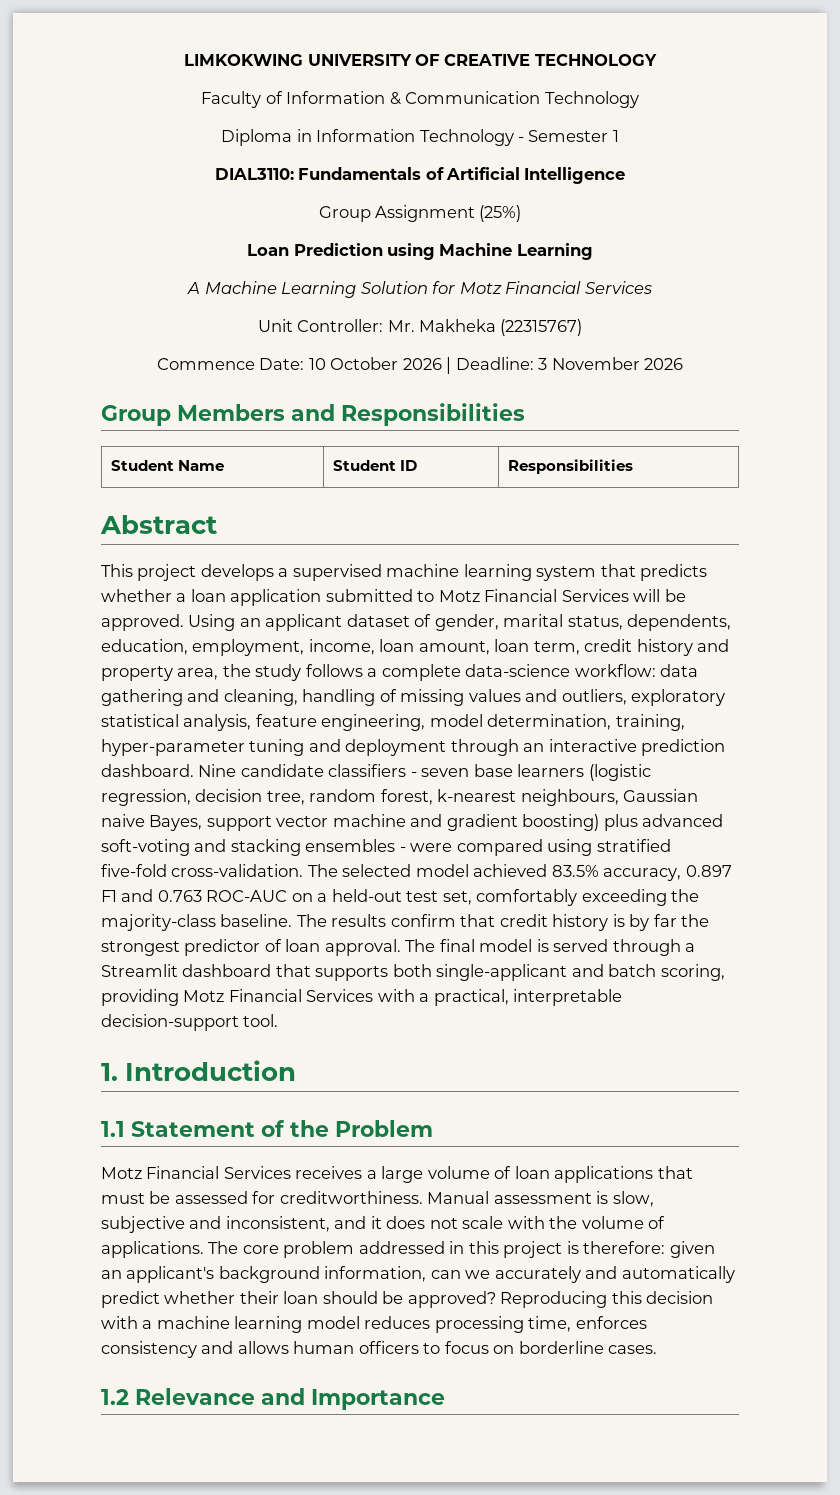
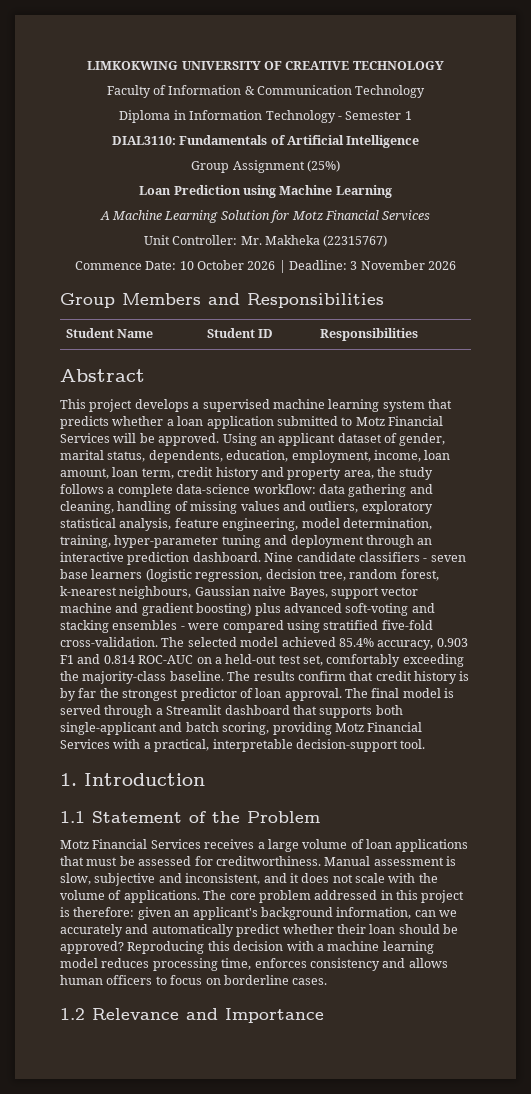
[551,865,732,881] 83.5% accuracy, 0.897 -> [338,638,468,650] 85.4% accuracy, 0.903
[157,890,202,902] 0.763 -> [103,655,135,664] 0.814

